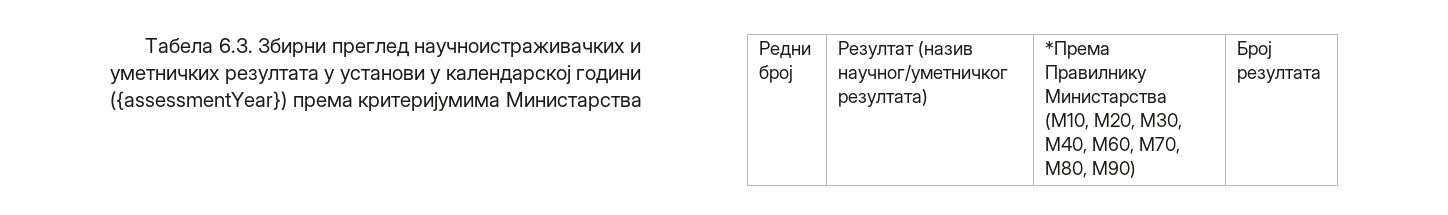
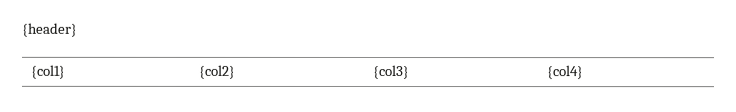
[145,38,641,57] [110,65,642,84] [110,91,642,111] [759,41,812,58] [759,65,794,83] [838,41,974,59] [838,64,1009,83] [838,89,929,107] [1045,41,1111,59] [1045,65,1148,83] [1045,89,1168,107] [1045,113,1183,130] [1045,137,1181,154] [1045,161,1137,178] [1237,41,1273,59] [1237,69,1322,83] Табела 6.3. Збирни преглед научноистраживачких и уметничких резултата у установи у календарској години ({assessmentYear}) према критеријумима Министарства // Редни број | Резултат (назив научног/уметничког резултата) | *Према Правилнику Министарства (М10, М20, М30, М40, М60, М70, М80, M90) | Број резултата -> [22,22,78,37] [30,64,66,79] [198,64,236,79] [372,65,410,80] [546,65,584,80] {header} // {col1} | {col2} | {col3} | {col4}

